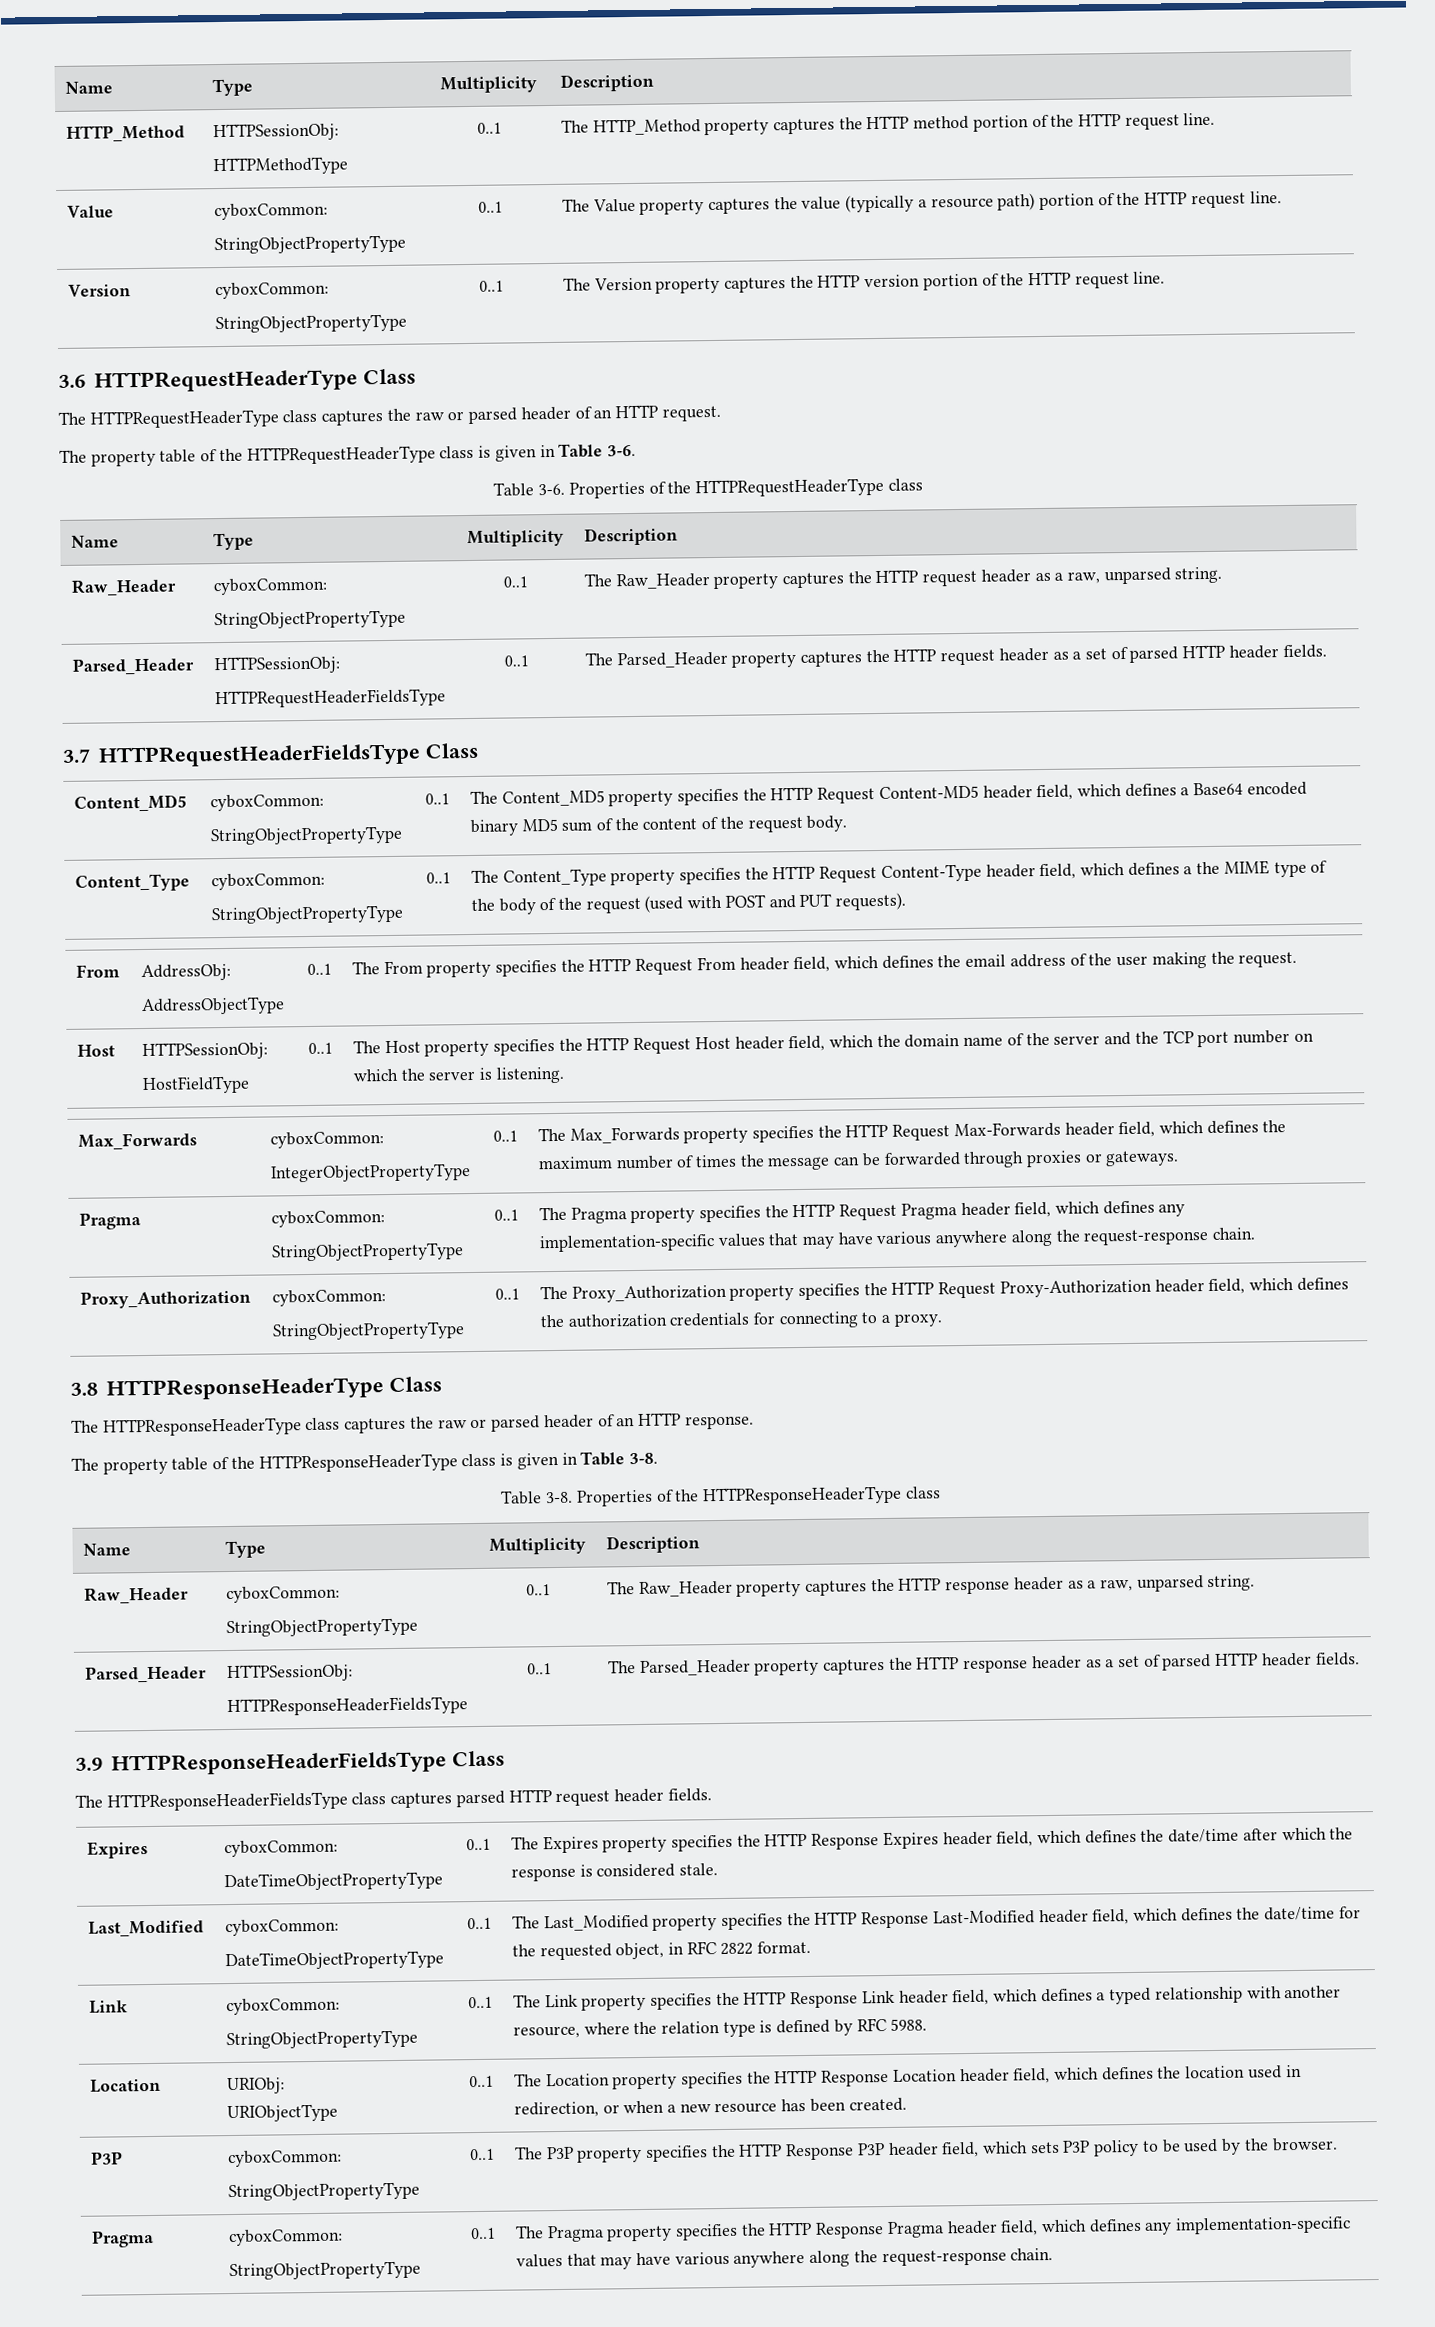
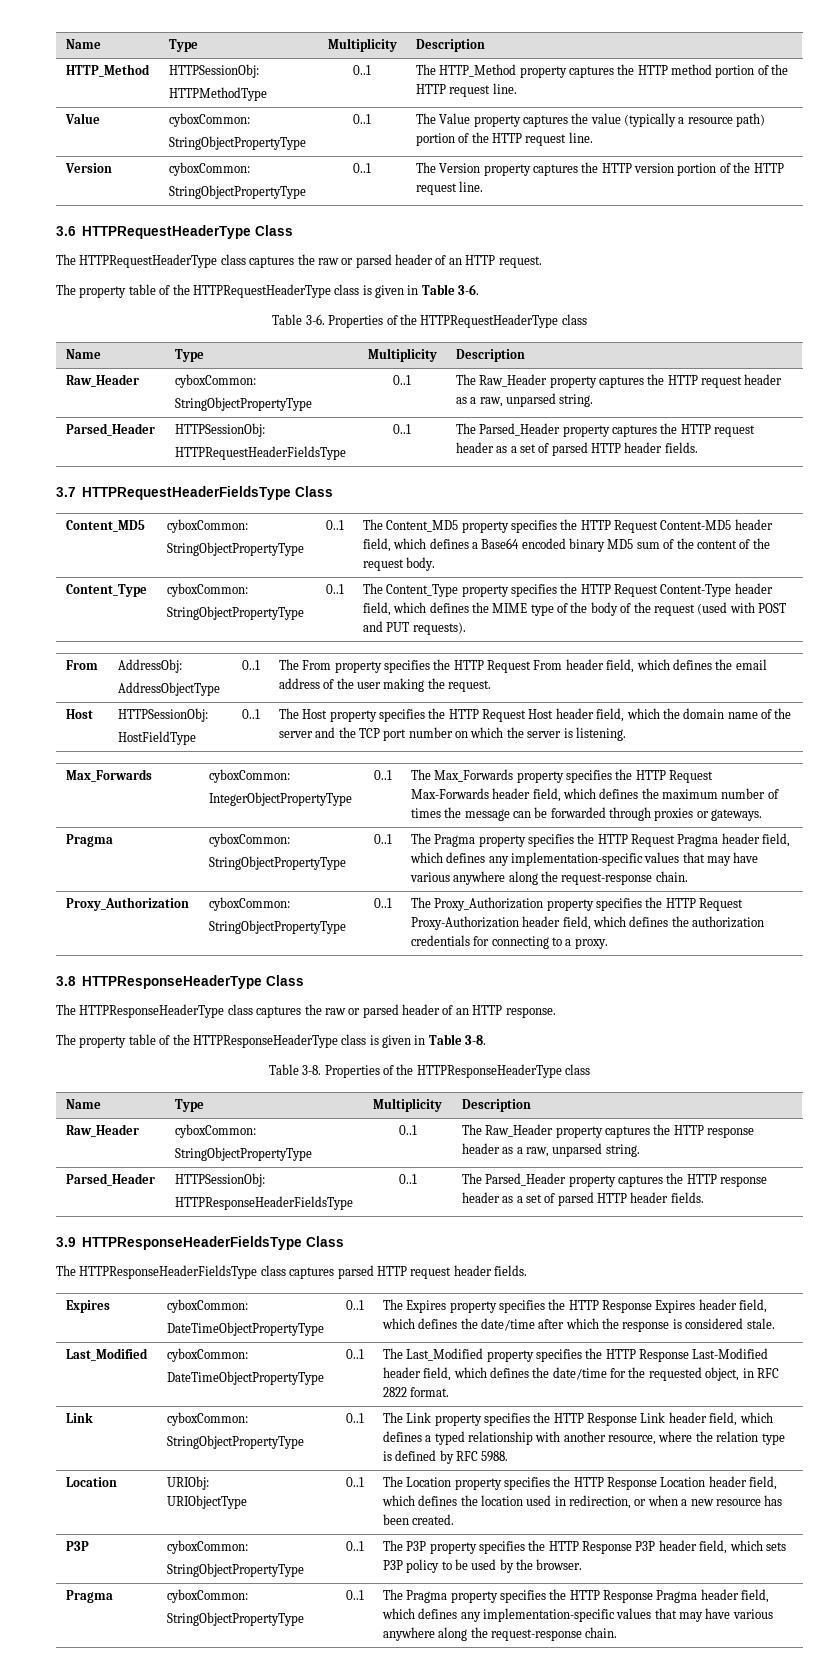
[1183,866,1193,875] a -> (469, 607) none

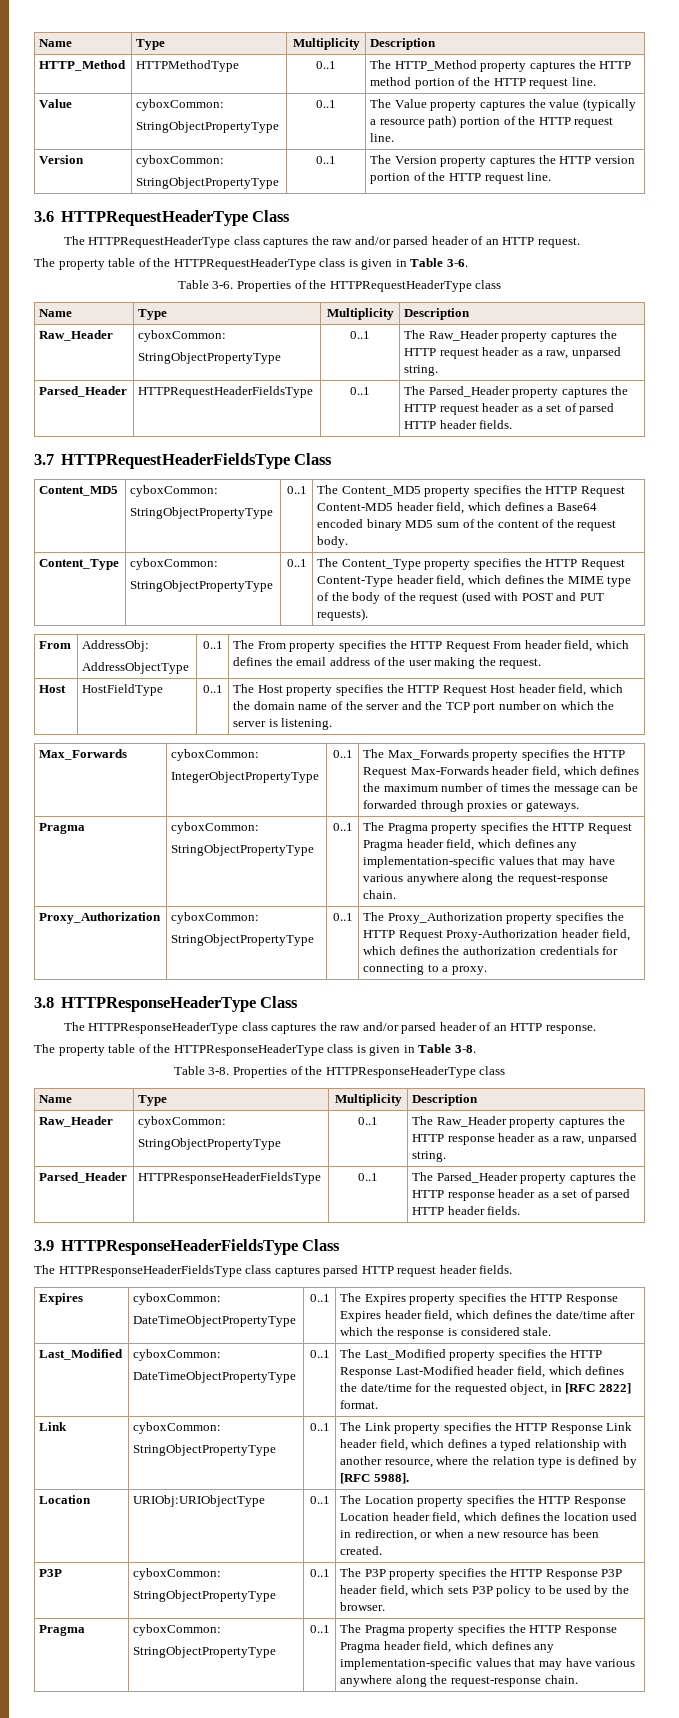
[168,64,259,78] HTTPSessionObj: // -> (127, 65) none
[341,258,354,265] or -> [354,236,391,245] and/or
[174,423,265,437] HTTPSessionObj: // -> (128, 391) none
[117,708,208,722] HTTPSessionObj: // -> (67, 689) none
[348,1008,361,1015] or -> [362,1022,399,1031] and/or
[174,1173,265,1187] HTTPSessionObj: // -> (128, 1177) none
[756,1368,779,1378] [382,1387,407,1397] RFC 2822 -> [565,1383,631,1394] [RFC 2822]
[455,1451,509,1462] RFC 5988. -> [340,1473,409,1484] [RFC 5988].
[166,1476,209,1490] [166,1495,247,1509] URIObj: // URIObjectType -> [133,1495,266,1507] URIObj:URIObjectType

